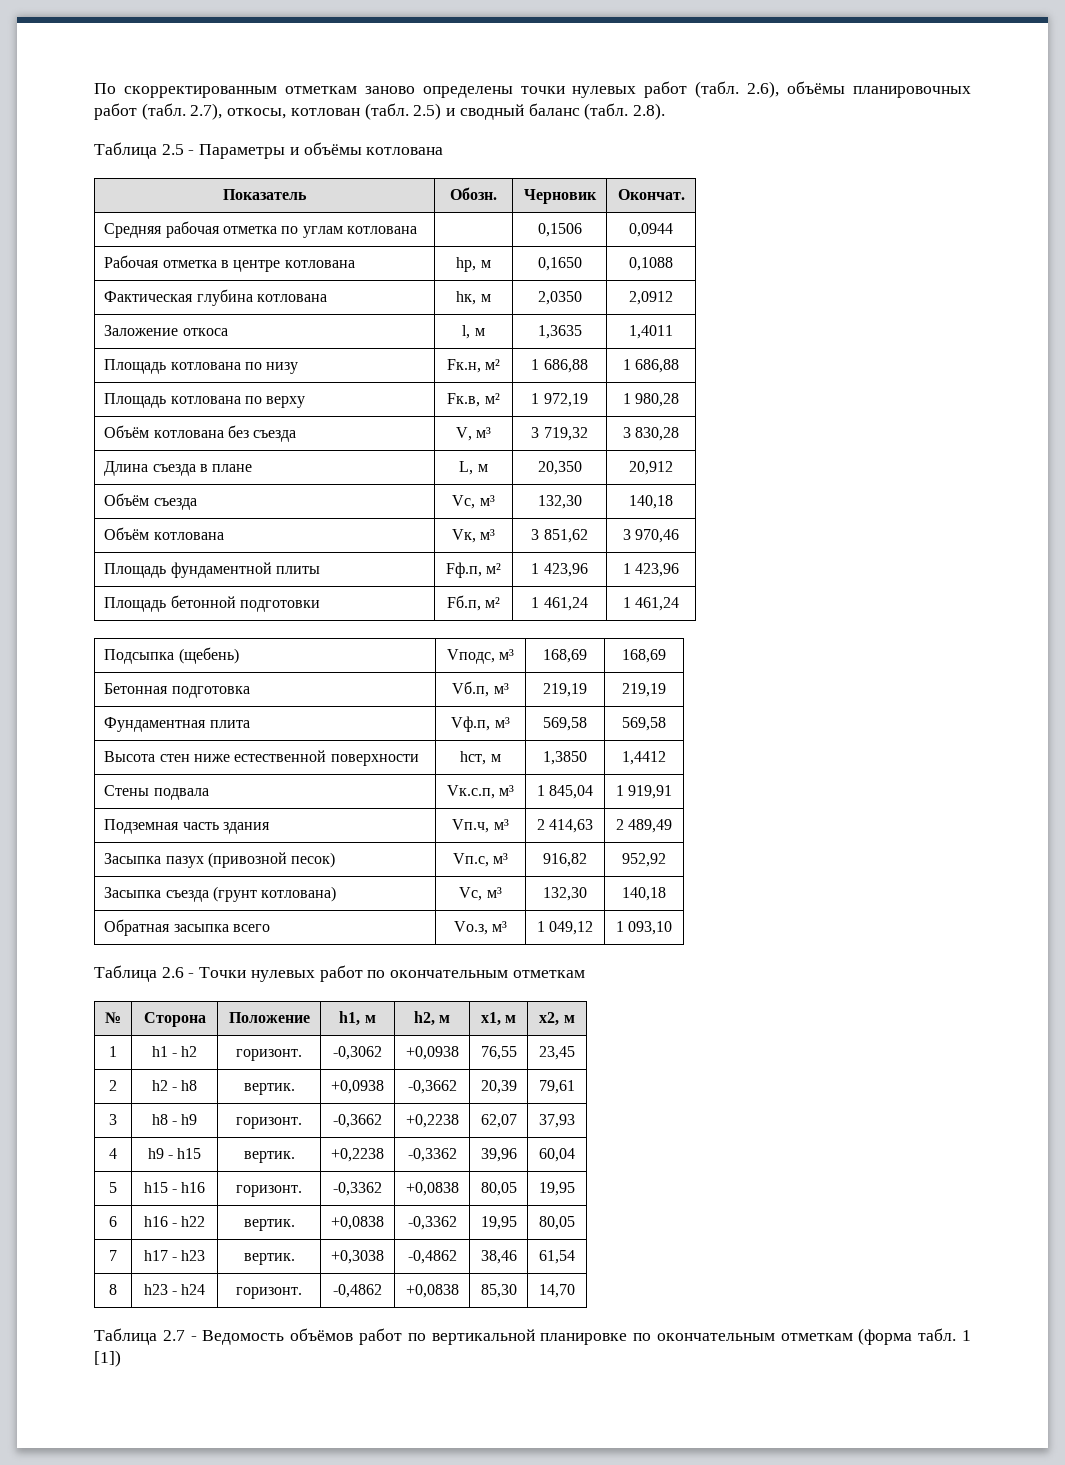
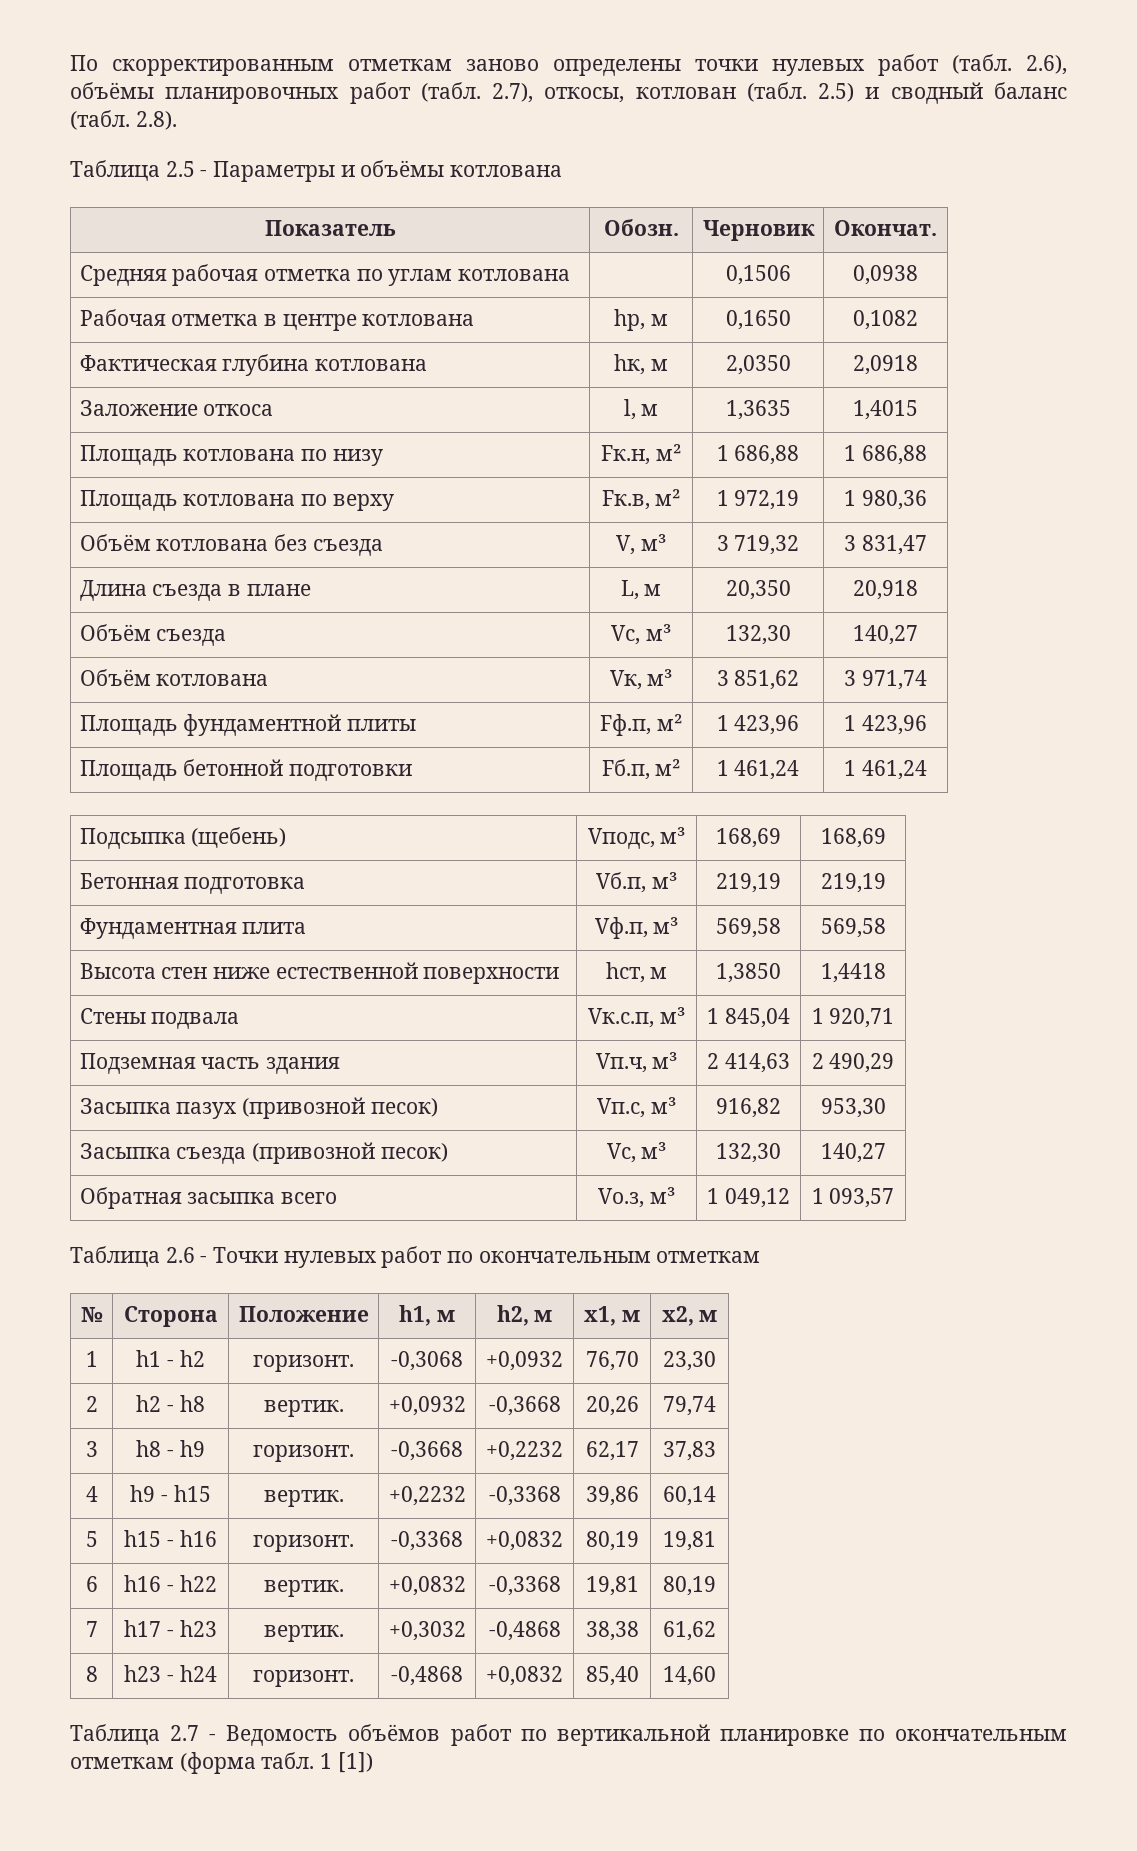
[629,223,673,237] 0,0944 -> [853,265,918,285] 0,0938
[629,257,673,271] 0,1088 -> [853,310,918,330] 0,1082
[629,291,673,305] 2,0912 -> [853,355,918,375] 2,0918
[629,325,673,339] 1,4011 -> [853,400,918,420] 1,4015
[635,393,680,407] 980,28 -> [861,490,927,510] 980,36
[635,427,680,441] 830,28 -> [861,535,927,555] 831,47
[629,461,673,475] 20,912 -> [853,580,918,600] 20,918
[629,495,673,509] 140,18 -> [853,625,918,645] 140,27
[635,529,680,543] 970,46 -> [861,670,927,690] 971,74
[622,751,666,765] 1,4412 -> [820,963,886,983] 1,4418
[628,785,673,799] 919,91 -> [829,1008,895,1028] 920,71
[628,819,673,833] 489,49 -> [829,1053,895,1073] 490,29
[622,853,666,867] 952,92 -> [820,1098,886,1118] 953,30
[212,886,337,902] [459,887,502,901] [543,887,587,901] [622,887,666,901] (грунт котлована) | Vс, м³ | 132,30 | 140,18 -> [251,1142,448,1164] [606,1142,667,1163] [716,1143,781,1163] [820,1143,886,1163] (привозной песок) | Vс, м³ | 132,30 | 140,27
[628,921,673,935] 093,10 -> [829,1188,895,1208] 093,57
[333,1046,382,1060] [405,1046,459,1060] [480,1046,517,1060] [539,1046,575,1060] -0,3062 | +0,0938 | 76,55 | 23,45 -> [391,1351,463,1371] [486,1351,563,1371] [585,1351,639,1371] [663,1351,716,1371] -0,3068 | +0,0932 | 76,70 | 23,30
[331,1080,384,1094] [407,1080,457,1094] [480,1080,517,1094] [539,1080,575,1094] +0,0938 | -0,3662 | 20,39 | 79,61 -> [388,1396,466,1416] [488,1396,561,1416] [585,1396,639,1416] [663,1396,716,1416] +0,0932 | -0,3668 | 20,26 | 79,74
[333,1114,382,1128] [405,1114,459,1128] [480,1114,517,1128] [539,1114,575,1128] -0,3662 | +0,2238 | 62,07 | 37,93 -> [391,1441,463,1461] [486,1441,563,1461] [585,1441,639,1461] [663,1441,716,1461] -0,3668 | +0,2232 | 62,17 | 37,83
[331,1148,384,1162] [407,1148,457,1162] [480,1148,517,1162] [539,1148,575,1162] +0,2238 | -0,3362 | 39,96 | 60,04 -> [388,1486,466,1506] [488,1486,561,1506] [585,1486,639,1506] [663,1486,716,1506] +0,2232 | -0,3368 | 39,86 | 60,14
[333,1182,382,1196] [405,1182,459,1196] [480,1182,517,1196] [539,1182,575,1196] -0,3362 | +0,0838 | 80,05 | 19,95 -> [391,1531,463,1551] [486,1531,563,1551] [585,1531,639,1551] [663,1531,716,1551] -0,3368 | +0,0832 | 80,19 | 19,81
[331,1216,384,1230] [407,1216,457,1230] [480,1216,517,1230] [539,1216,575,1230] +0,0838 | -0,3362 | 19,95 | 80,05 -> [388,1576,466,1596] [488,1576,561,1596] [585,1576,639,1596] [663,1576,716,1596] +0,0832 | -0,3368 | 19,81 | 80,19
[331,1250,384,1264] [407,1250,457,1264] [480,1250,517,1264] [539,1250,575,1264] +0,3038 | -0,4862 | 38,46 | 61,54 -> [388,1621,466,1641] [488,1621,561,1641] [585,1621,639,1641] [663,1621,716,1641] +0,3032 | -0,4868 | 38,38 | 61,62
[333,1284,382,1298] [405,1284,459,1298] [480,1284,517,1298] [539,1284,575,1298] -0,4862 | +0,0838 | 85,30 | 14,70 -> [391,1666,463,1686] [486,1666,563,1686] [585,1666,639,1686] [663,1666,716,1686] -0,4868 | +0,0832 | 85,40 | 14,60

